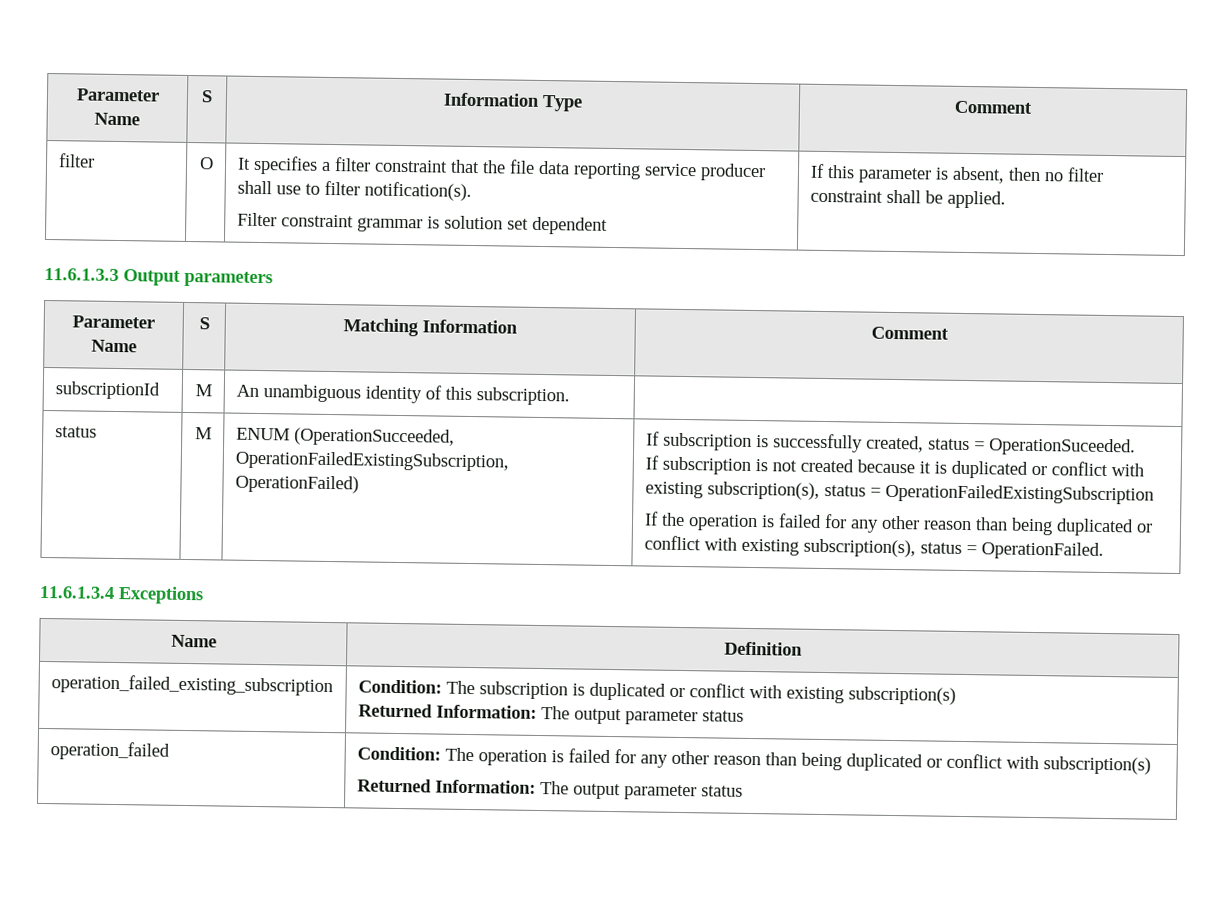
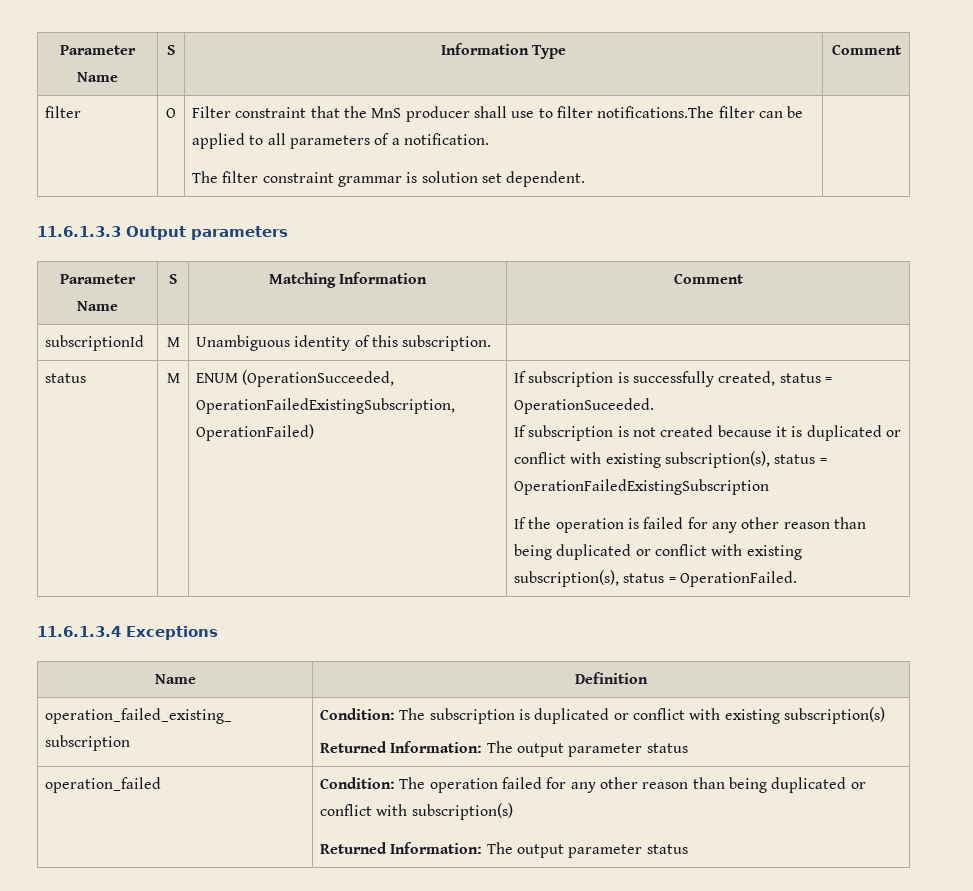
[236,155,697,180] It specifies a filter constraint that the file data reporting service -> [192,106,402,118] Filter constraint that the MnS
[363,181,472,201] [236,212,277,227] notification(s). // Filter -> [597,106,804,118] [192,133,489,149] [192,171,259,183] notifications.The filter can be applied to all parameters of a notification. // The filter
[531,216,608,235] [809,163,1104,184] [809,189,1006,209] dependent | If this parameter is absent, then no filter constraint shall be applied. -> [506,171,586,187] dependent. |
[235,384,361,403] An unambiguous -> [196,335,291,351] Unambiguous
[550,750,564,763] is -> (498, 785) none

